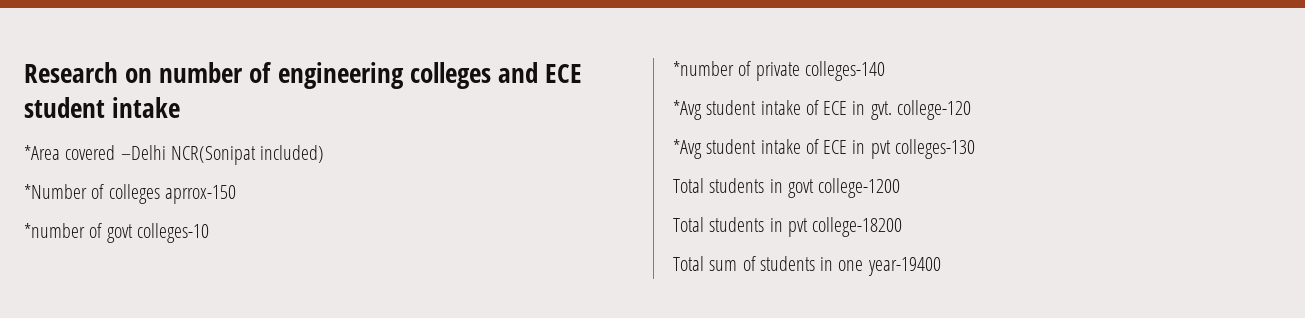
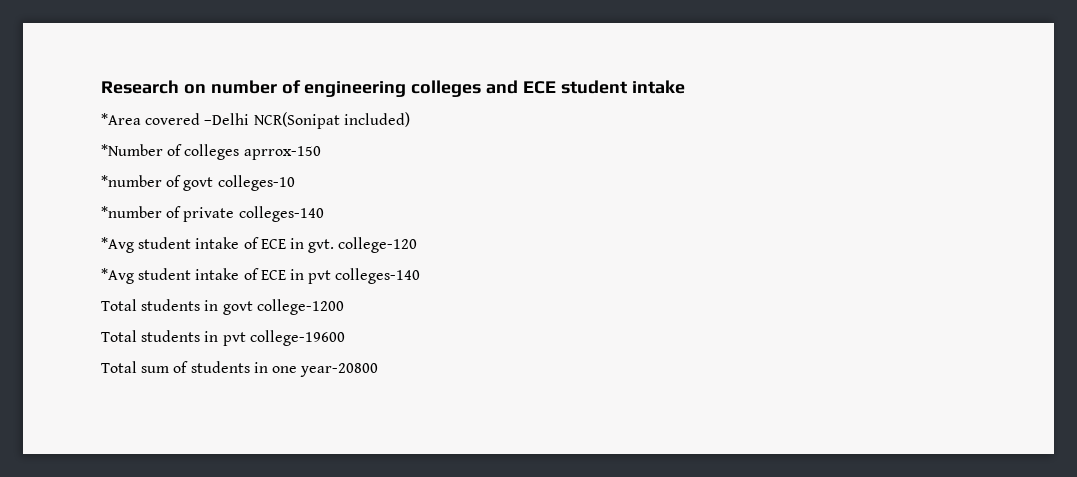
[894,139,975,159] colleges-130 -> [335,268,421,284] colleges-140
[812,217,903,237] college-18200 -> [249,330,345,346] college-19600
[867,257,941,276] year-19400 -> [300,363,379,377] year-20800

